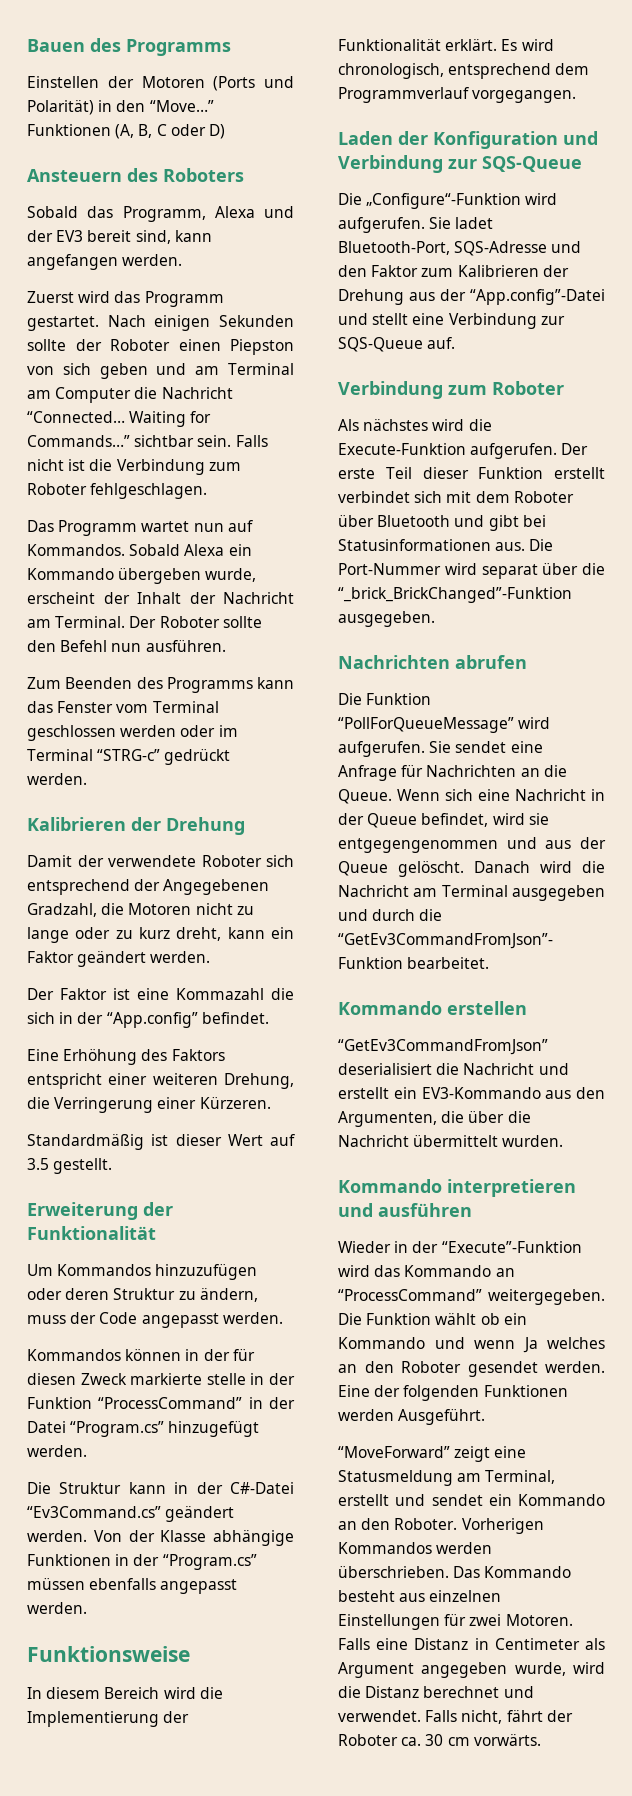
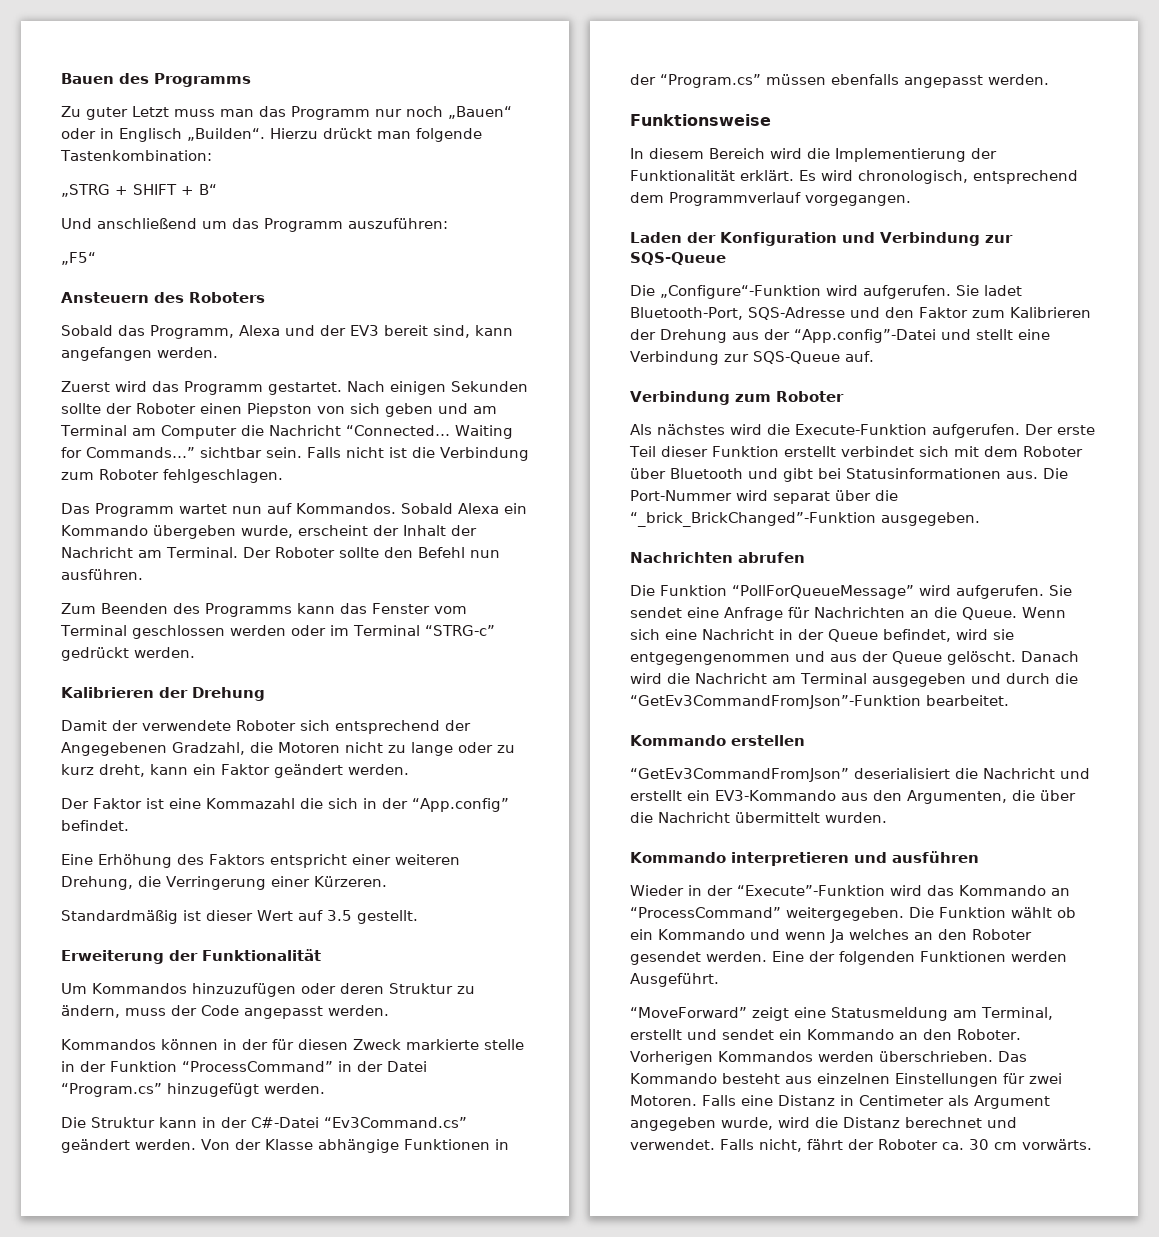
[27,76,294,91] [27,100,214,115] [27,124,225,139] Einstellen der Motoren (Ports und Polarität) in den “Move…” Funktionen (A, B, C oder D) -> [61,106,512,120] [61,128,482,142] [60,150,212,161] [61,184,217,197] [61,218,448,232] [61,252,96,265] Zu guter Letzt muss man das Programm nur noch „Bauen“ oder in Englisch „Builden“. Hierzu drückt man folgende Tastenkombination: // „STRG + SHIFT + B“ // Und anschließend um das Programm auszuführen: // „F5“

